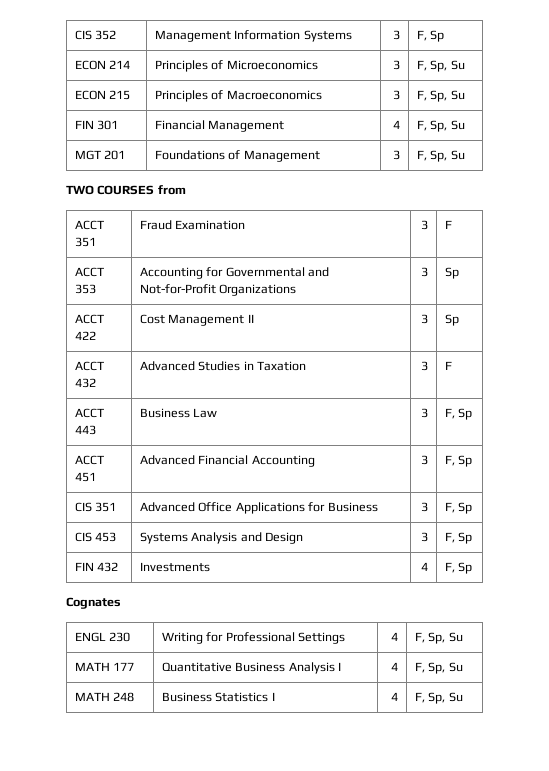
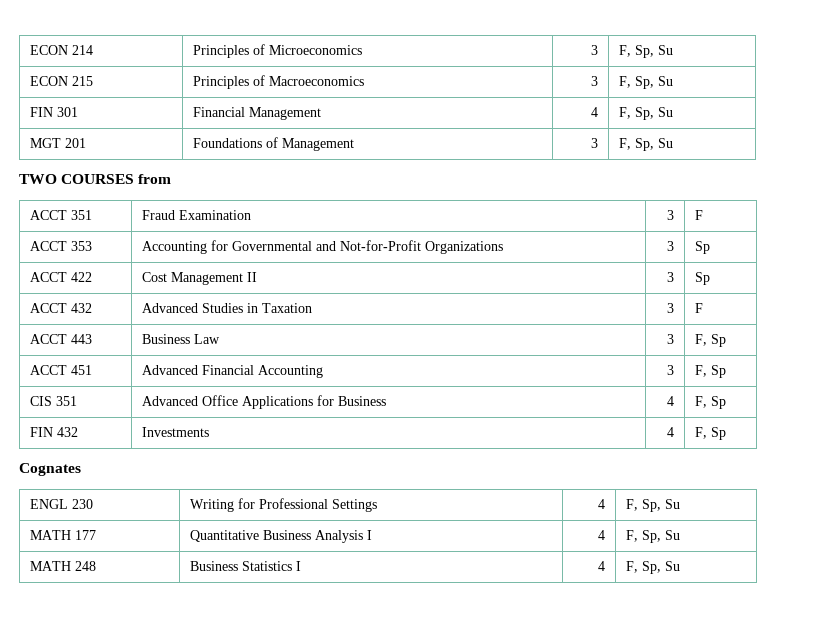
[75,30,117,40] [155,30,352,42] [392,30,400,40] [417,30,445,42] CIS 352 | Management Information Systems | 3 | F, Sp // -> (29, 50) none
[420,502,428,512] [445,502,473,514] [75,532,117,542] [140,532,304,544] [420,532,428,542] 3 | F, Sp // CIS 453 | Systems Analysis and Design | 3 -> [667,396,675,406] 4

